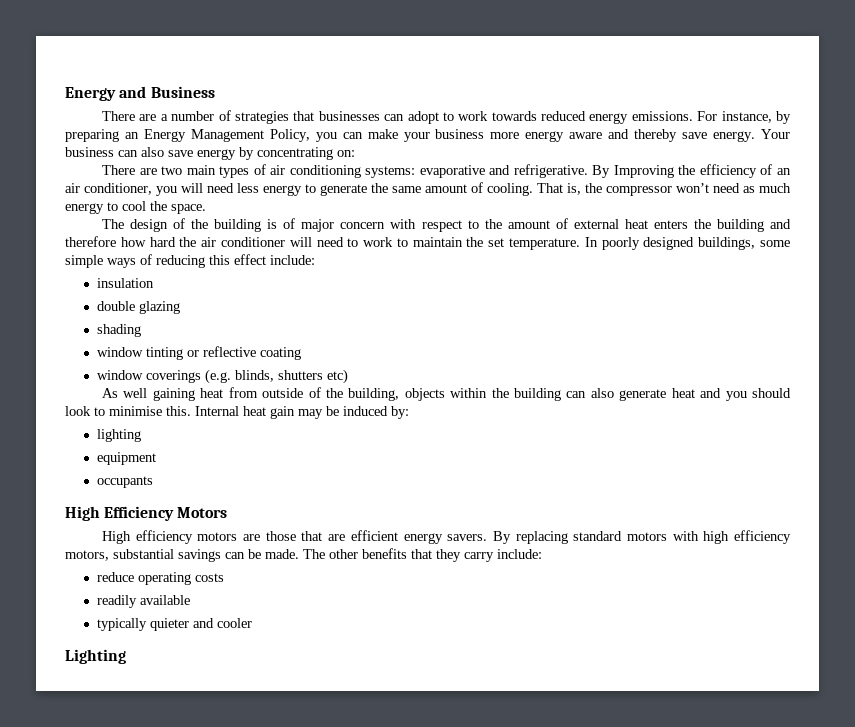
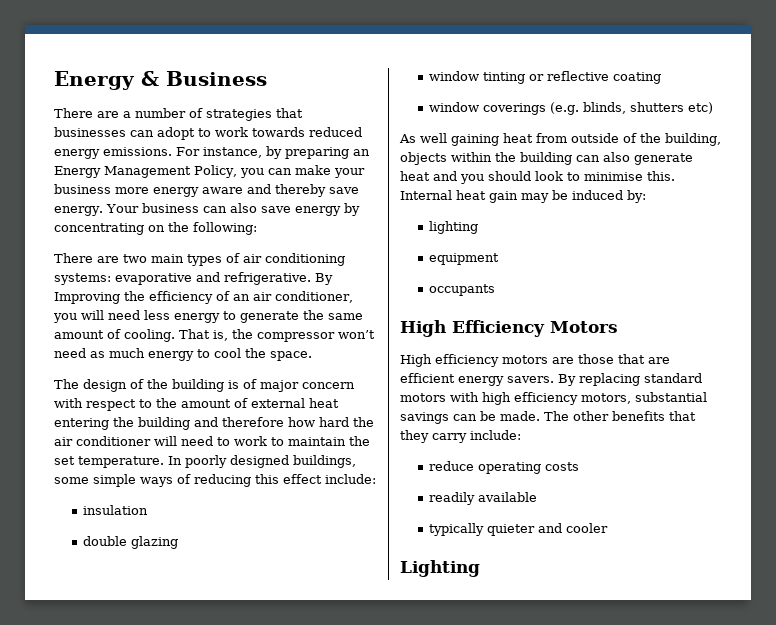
[65,86,147,101] Energy and -> [54,71,159,90] Energy &
[337,150,355,157] on: -> [148,222,257,235] on the following:
[653,220,688,229] enters -> [54,418,109,430] entering
[97,324,142,337] // shading -> (179, 542) none

